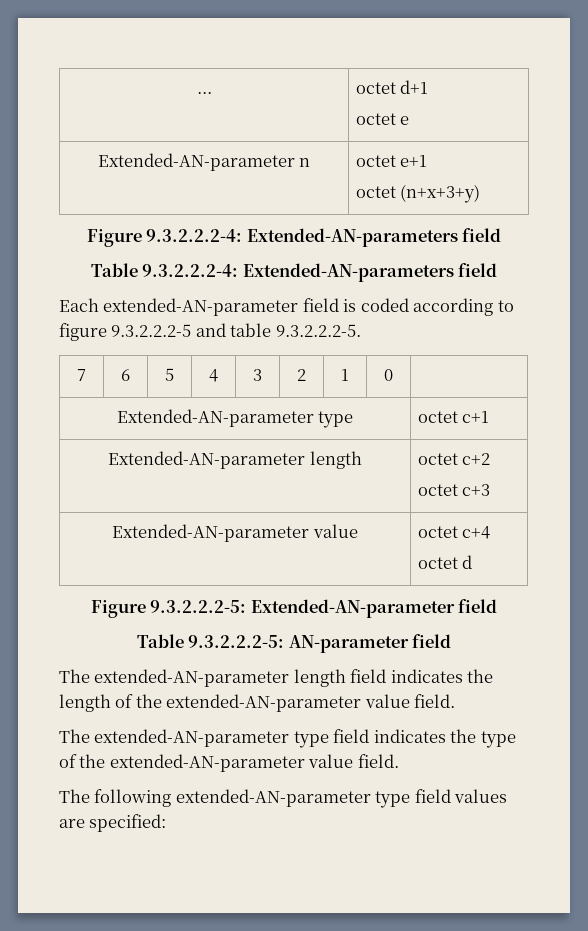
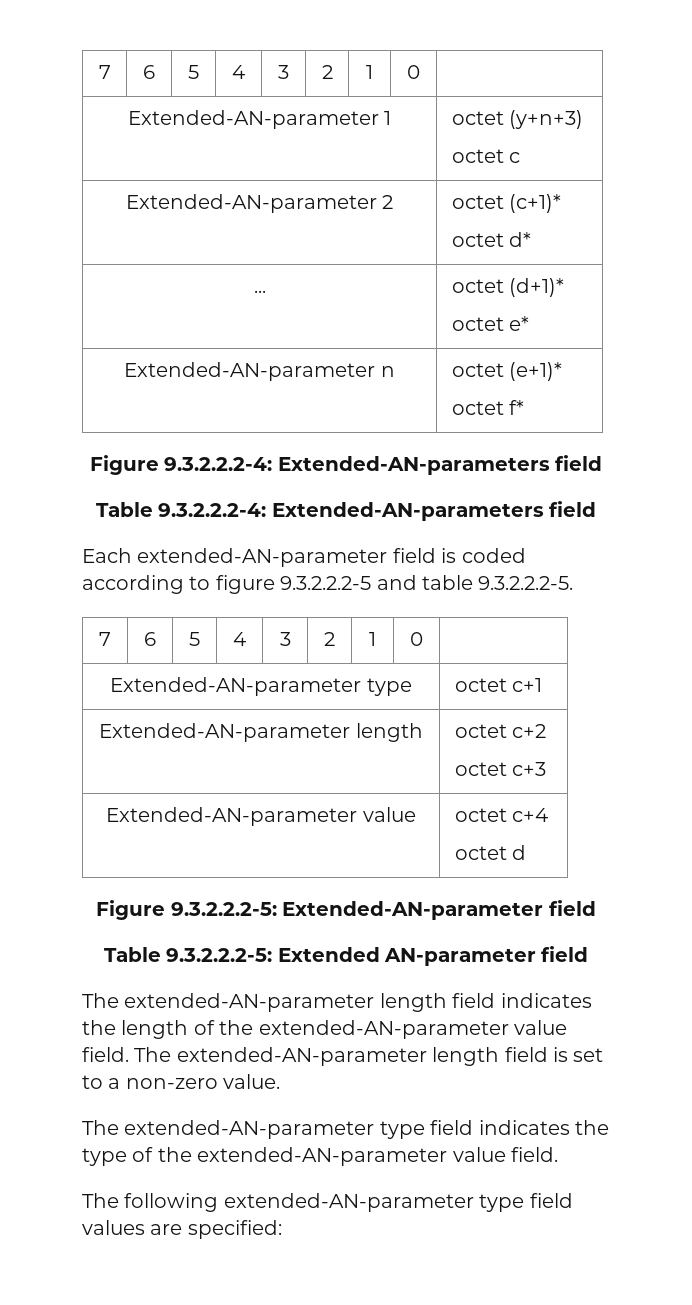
(196, 92) none -> [98,65,111,79] [143,65,155,79] [188,65,199,79] [232,65,245,79] [278,65,289,79] [321,65,333,79] [366,65,373,79] [407,65,420,79] [127,110,392,129] [451,110,584,129] [451,149,521,163] [125,194,394,213] [451,194,562,213] [451,232,532,247] 7 | 6 | 5 | 4 | 3 | 2 | 1 | 0 | // Extended-AN-parameter 1 | octet (y+n+3) // octet c // Extended-AN-parameter 2 | octet (c+1)* // octet d* //
[400,80,429,94] [355,113,410,125] d+1 // octet e -> [509,278,565,297] [451,316,530,331] (d+1)* // octet e*
[400,155,428,167] [355,184,481,203] e+1 // octet (n+x+3+y) -> [509,362,563,381] [451,400,525,415] (e+1)* // octet f*
(285, 641) none -> [277,947,380,962] Extended
(456, 701) none -> [134,1047,604,1066] [82,1074,281,1089] The extended-AN-parameter length field is set to a non-zero value.

